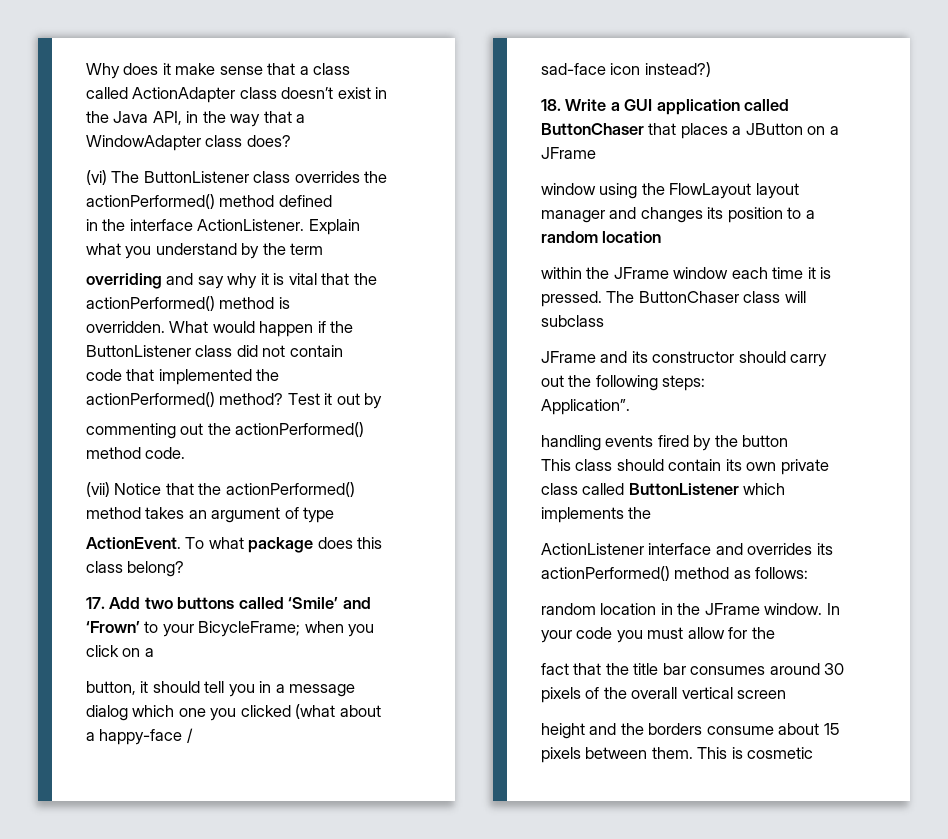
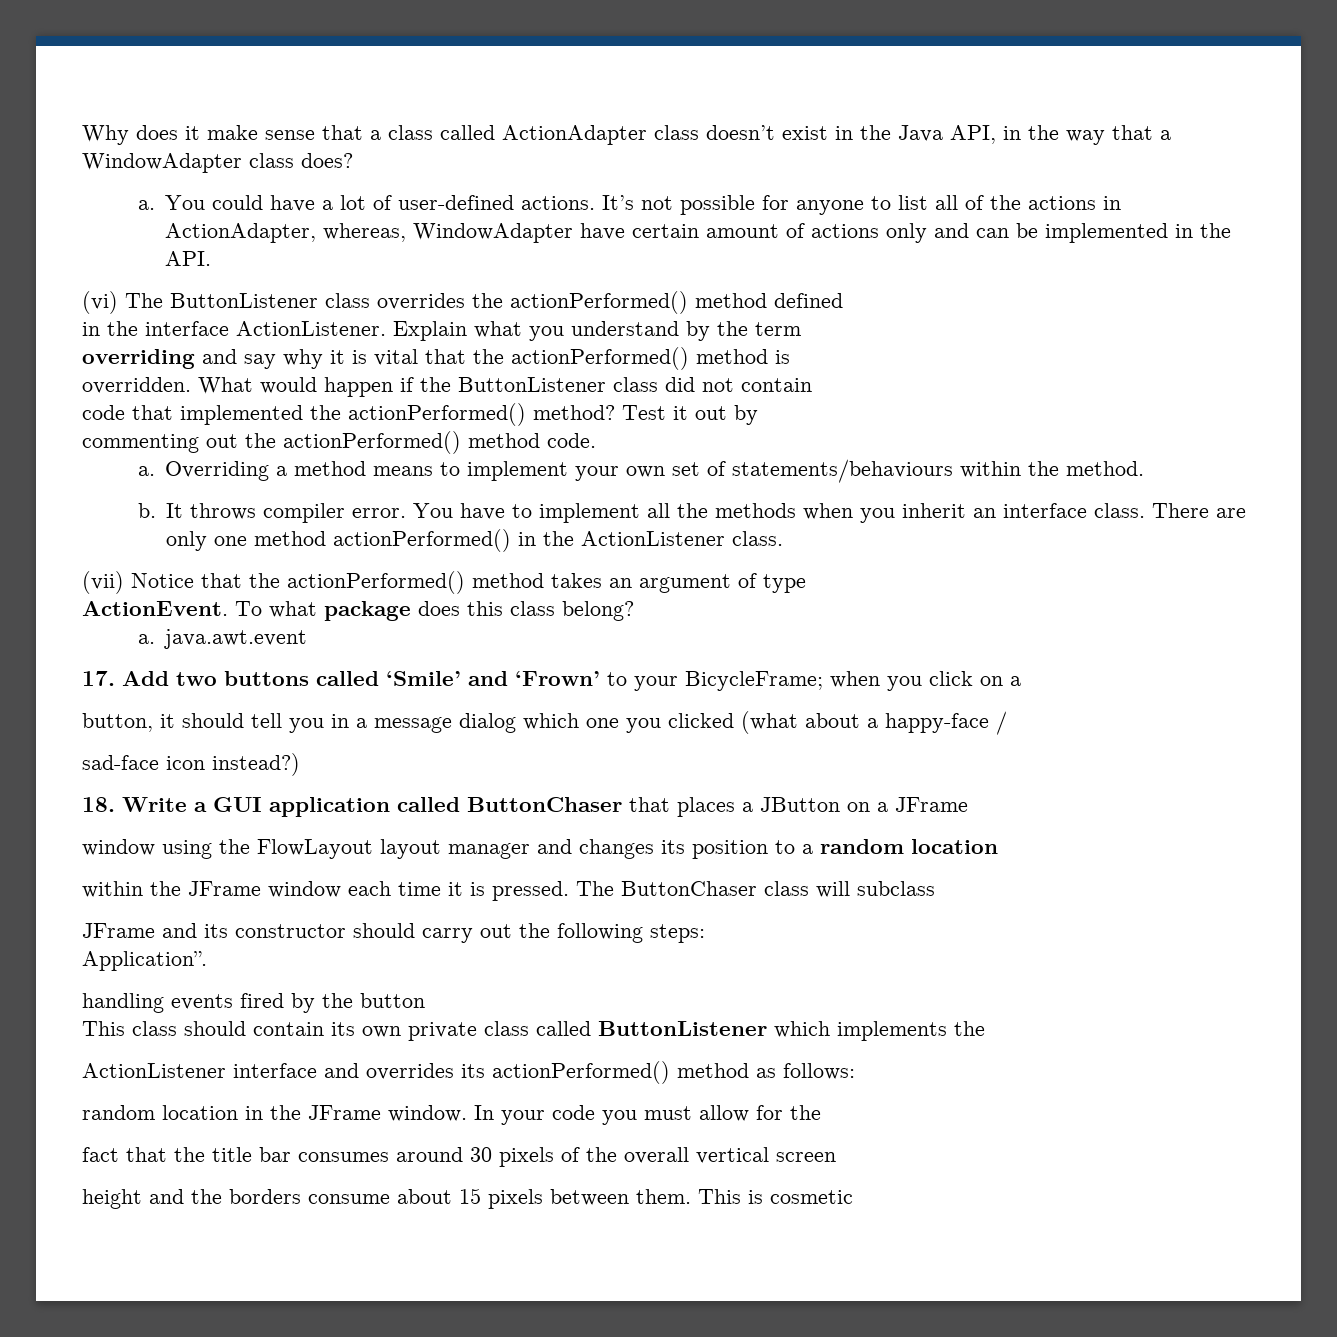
(291, 141) none -> [137,195,1122,215] [165,223,1232,243] [165,251,212,266] // a. You could have a lot of user-defined actions. It’s not possible for anyone to list all of the actions in ActionAdapter, whereas, WindowAdapter have certain amount of actions only and can be implemented in the API.
(186, 453) none -> [137,459,1145,483] [137,503,1247,523] [166,529,784,552] // a. Overriding a method means to implement your own set of statements/behaviours within the method. // b. It throws compiler error. You have to implement all the methods when you inherit an interface class. There are only one method actionPerformed() in the ActionListener class.
(185, 569) none -> [137,629,308,649] // a. java.awt.event

